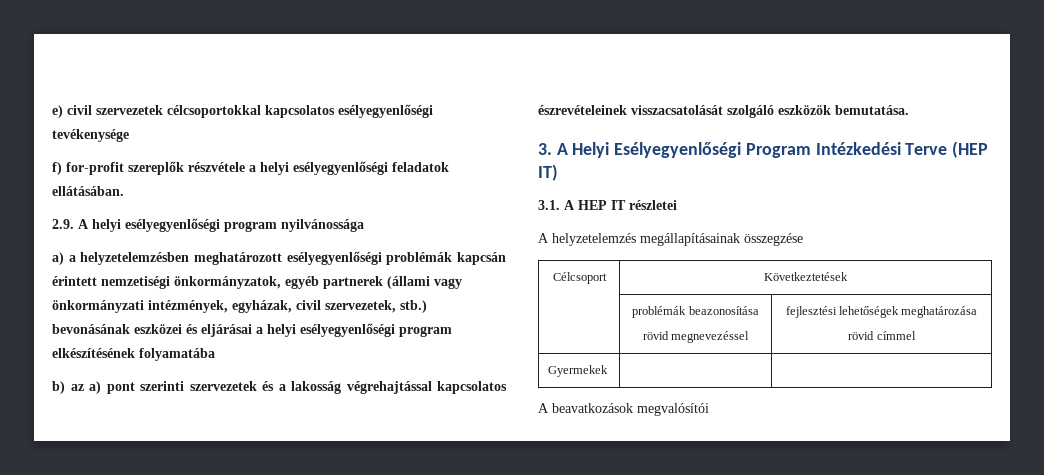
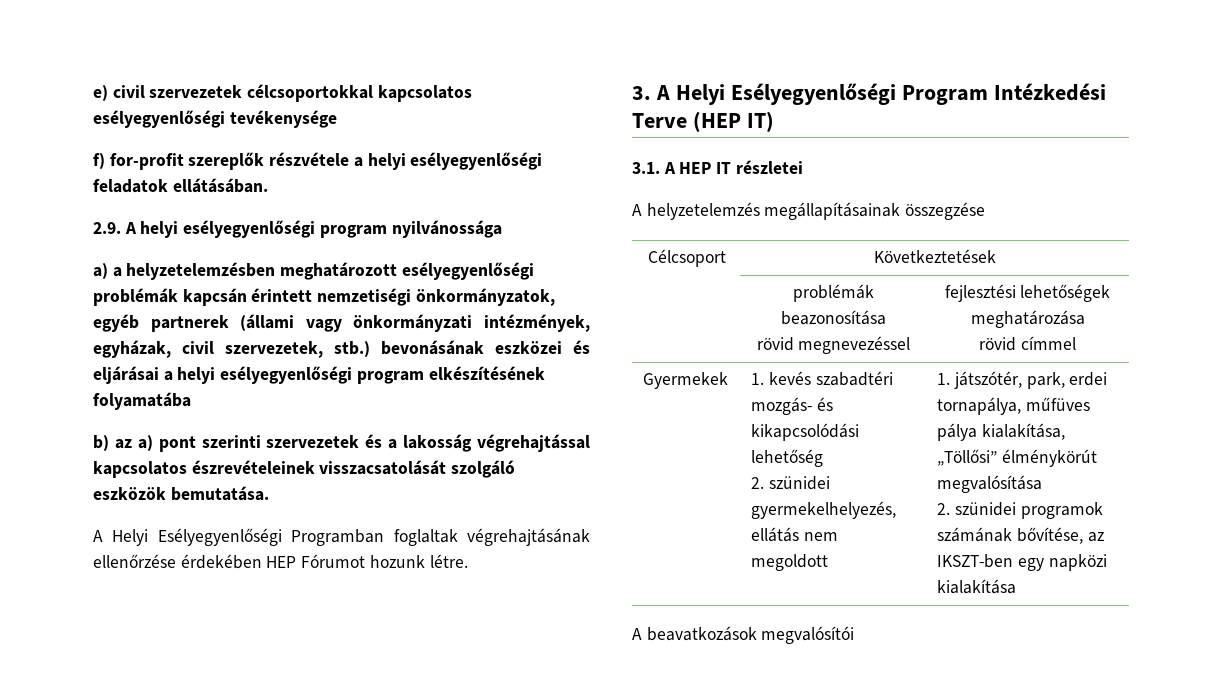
(909, 110) none -> [93,528,590,546] [93,554,468,569] // A Helyi Esélyegyenlőségi Programban foglaltak végrehajtásának ellenőrzése érdekében HEP Fórumot hozunk létre.
(608, 371) | -> [751,371,893,386] [751,397,833,415] [751,423,860,441] [751,449,824,467] [751,476,830,490] [751,501,897,519] [751,527,838,542] [751,554,829,571] [937,371,1108,389] [937,397,1090,415] [937,423,1065,441] [937,449,1097,467] [937,475,1043,493] [937,502,1103,519] [937,527,1104,544] [937,554,1107,571] [937,579,1017,594] 1. kevés szabadtéri mozgás- és kikapcsolódási lehetőség // 2. szünidei gyermekelhelyezés, ellátás nem megoldott | 1. játszótér, park, erdei tornapálya, műfüves pálya kialakítása, „Töllősi” élménykörút megvalósítása // 2. szünidei programok számának bővítése, az IKSZT-ben egy napközi kialakítása

